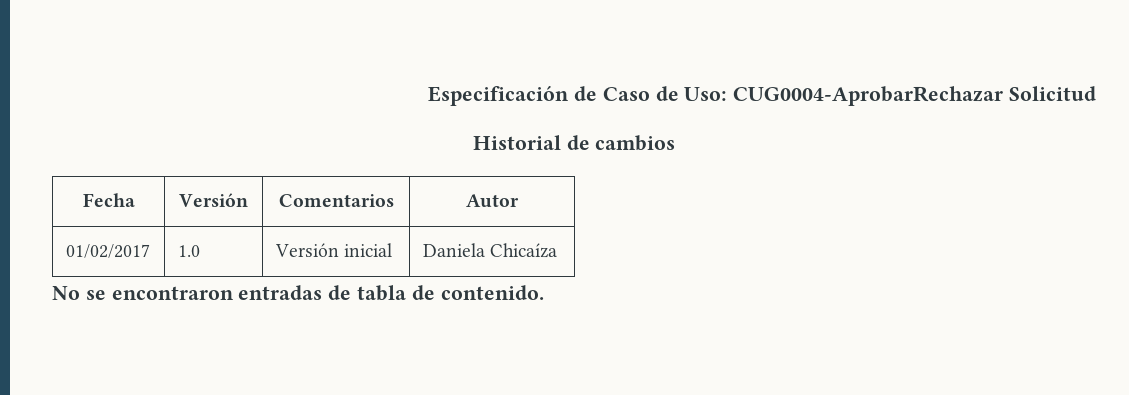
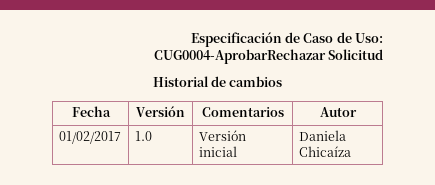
[52,285,544,301] // No se encontraron entradas de tabla de contenido. -> (351, 151) none

